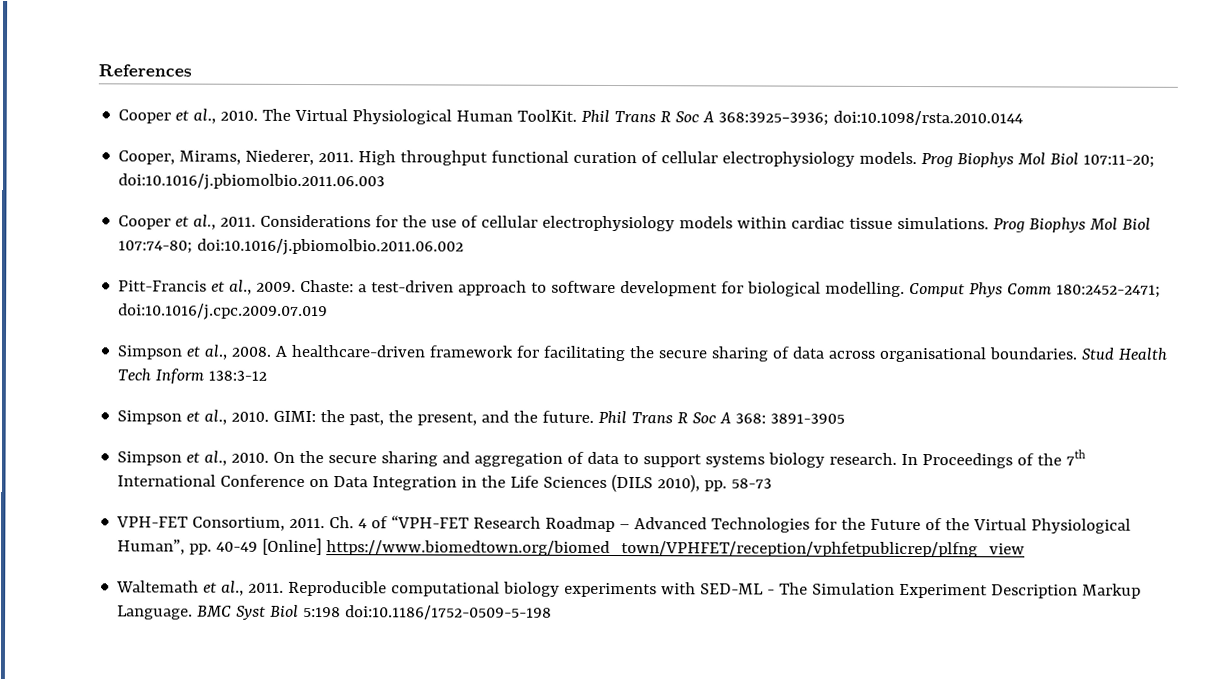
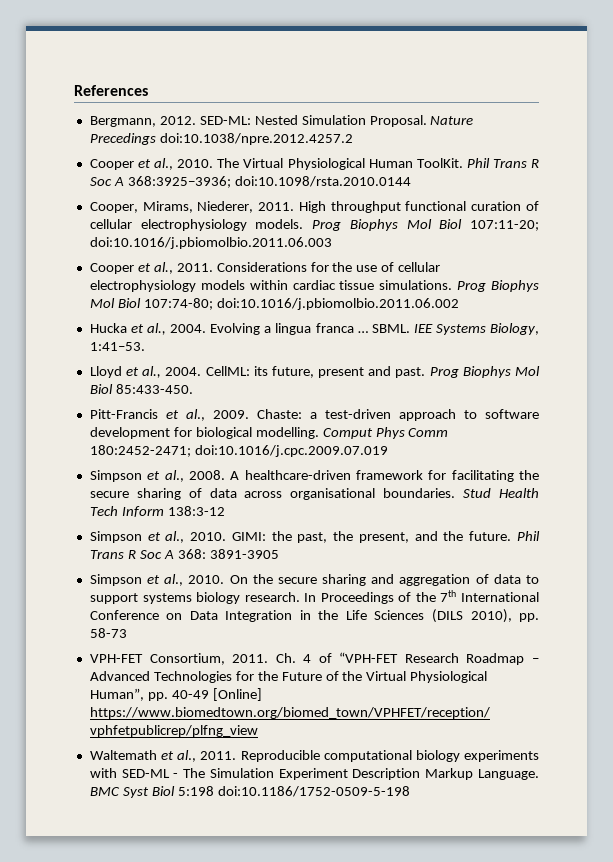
(192, 70) none -> [89,115,474,127] [89,133,353,145] // Bergmann, 2012. SED-ML: Nested Simulation Proposal. Nature Precedings doi:10.1038/npre.2012.4257.2
(465, 247) none -> [89,323,539,335] [89,342,145,351] [89,366,540,378] [89,384,193,394] // Hucka et al., 2004. Evolving a lingua franca … SBML. IEE Systems Biology, 1:41–53. // Lloyd et al., 2004. CellML: its future, present and past. Prog Biophys Mol Biol 85:433-450.

